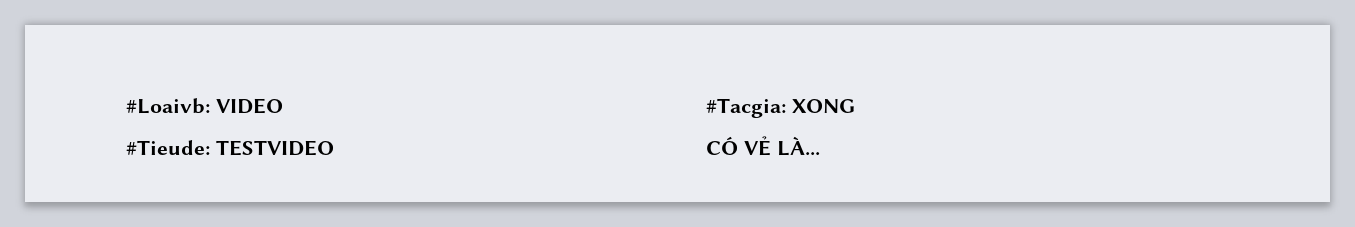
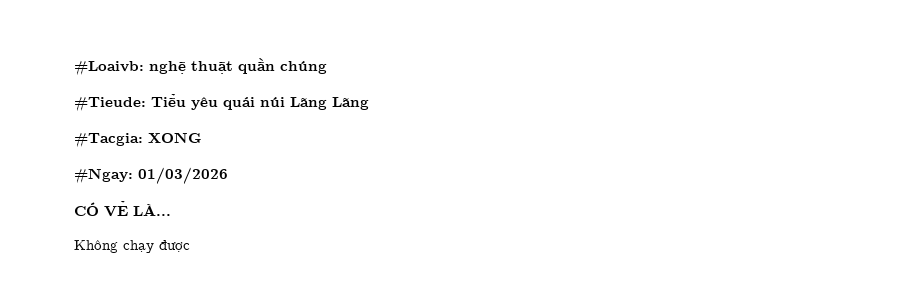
[215,98,283,114] [126,140,334,156] VIDEO // #Tieude: TESTVIDEO -> [149,58,327,74] [74,94,369,112] nghệ thuật quần chúng // #Tieude: Tiểu yêu quái núi Lãng Lãng
(855, 106) none -> [74,167,228,184] // #Ngay: 01/03/2026
(820, 146) none -> [74,240,190,253] // Không chạy được

